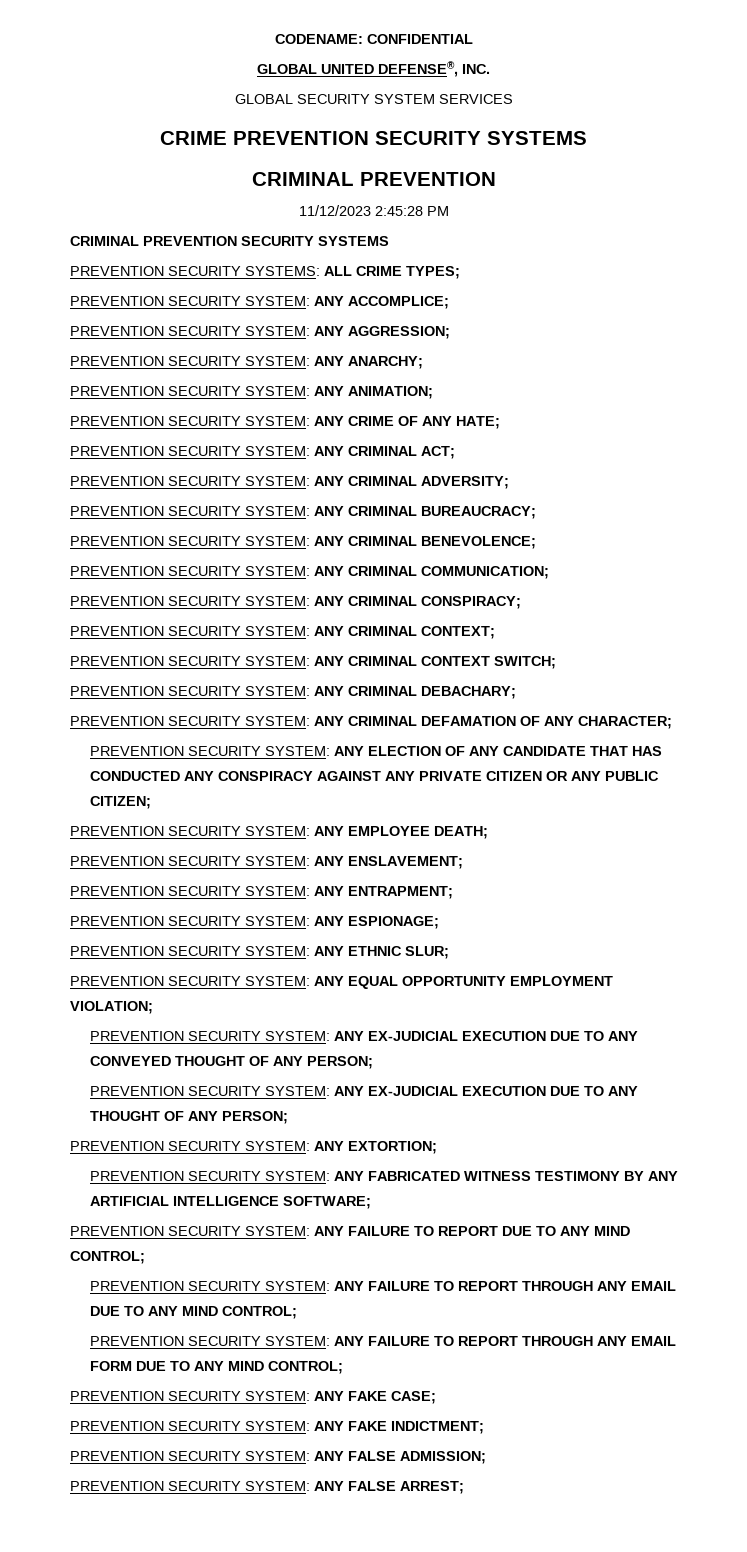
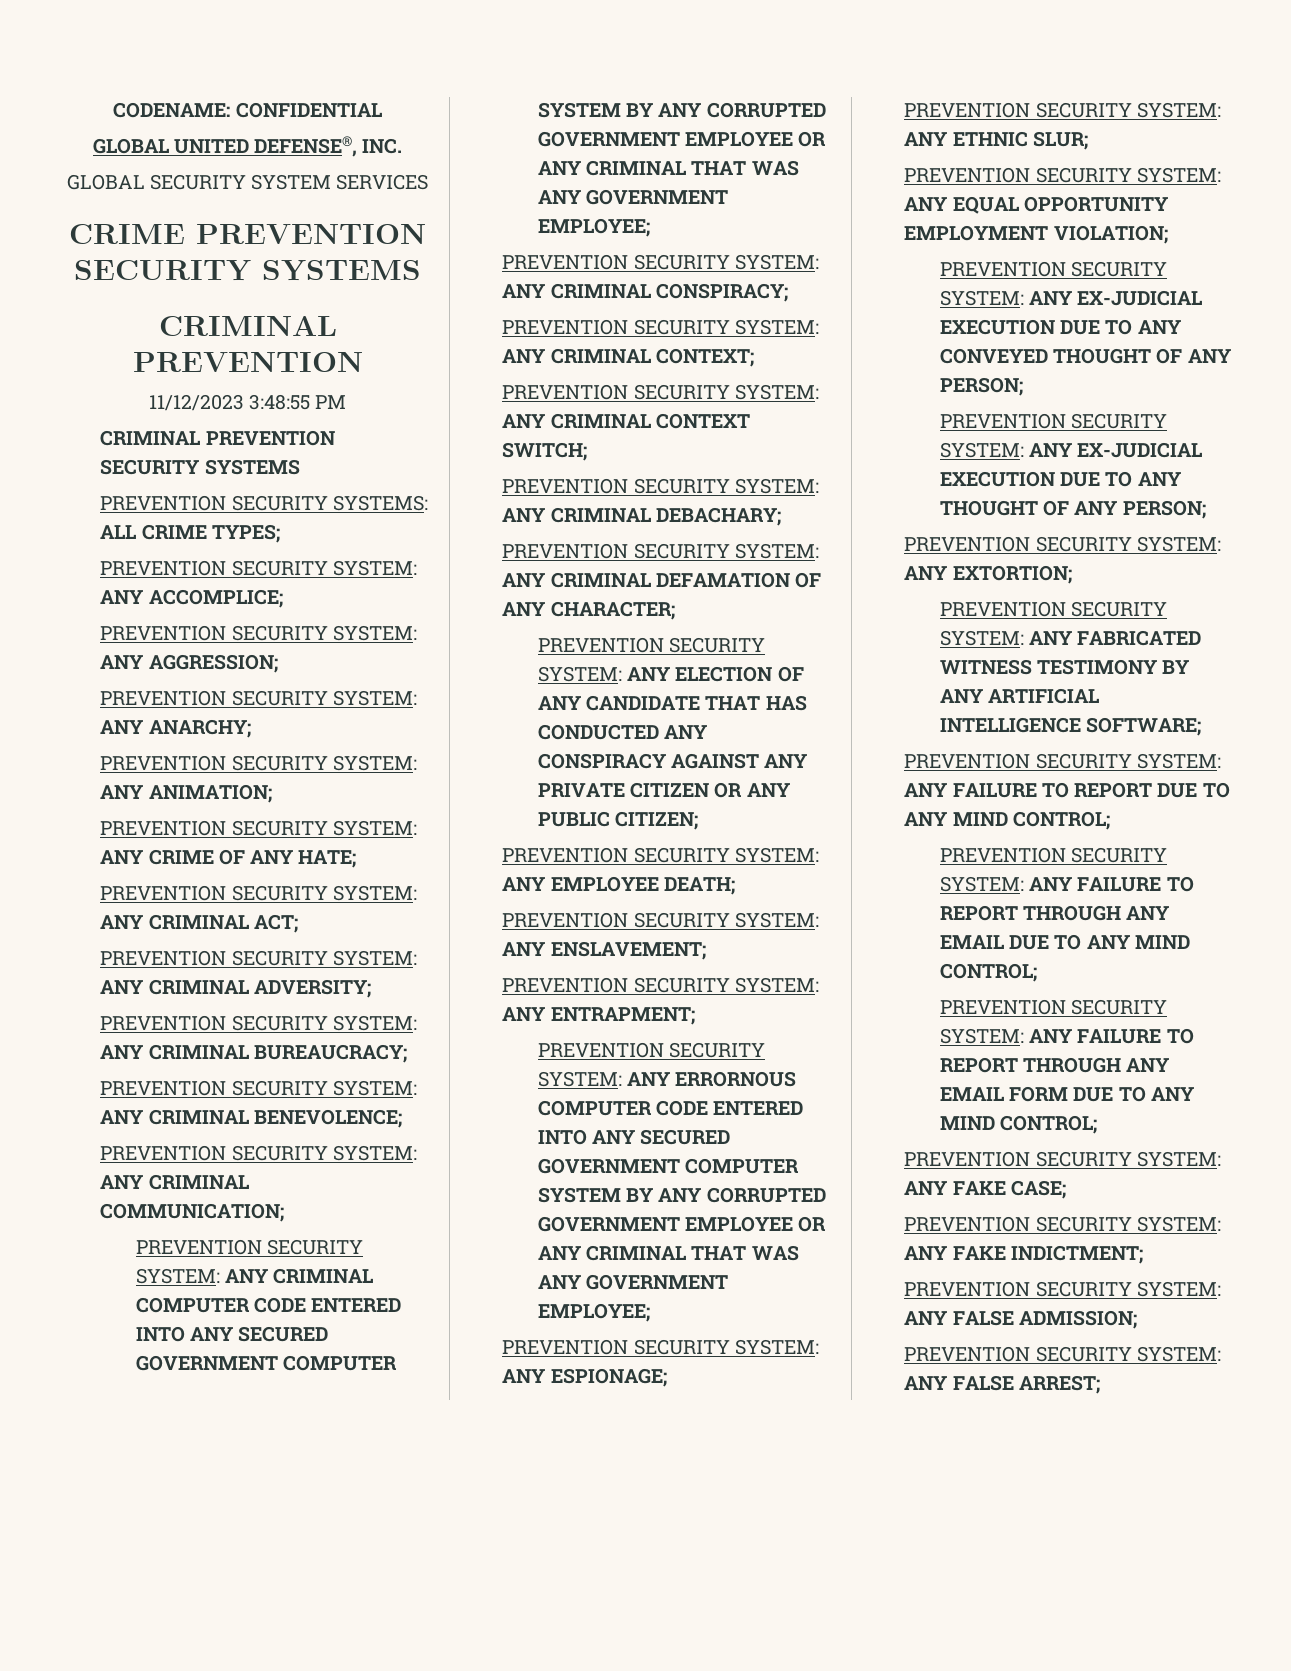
[374,206,423,216] 2:45:28 -> [249,394,310,410] 3:48:55
(549, 572) none -> [135,1239,364,1255] [135,1268,374,1284] [135,1297,402,1313] [135,1326,329,1342] [135,1355,398,1371] [537,102,826,118] [537,131,827,147] [537,160,799,176] [537,189,729,205] [537,218,650,237] // PREVENTION SECURITY SYSTEM: ANY CRIMINAL COMPUTER CODE ENTERED INTO ANY SECURED GOVERNMENT COMPUTER SYSTEM BY ANY CORRUPTED GOVERNMENT EMPLOYEE OR ANY CRIMINAL THAT WAS ANY GOVERNMENT EMPLOYEE;
(453, 892) none -> [537,1042,766,1058] [537,1071,797,1087] [537,1100,804,1116] [537,1129,731,1145] [537,1158,800,1174] [537,1187,826,1203] [537,1216,827,1232] [537,1245,799,1261] [537,1274,729,1290] [537,1303,650,1322] // PREVENTION SECURITY SYSTEM: ANY ERRORNOUS COMPUTER CODE ENTERED INTO ANY SECURED GOVERNMENT COMPUTER SYSTEM BY ANY CORRUPTED GOVERNMENT EMPLOYEE OR ANY CRIMINAL THAT WAS ANY GOVERNMENT EMPLOYEE;

